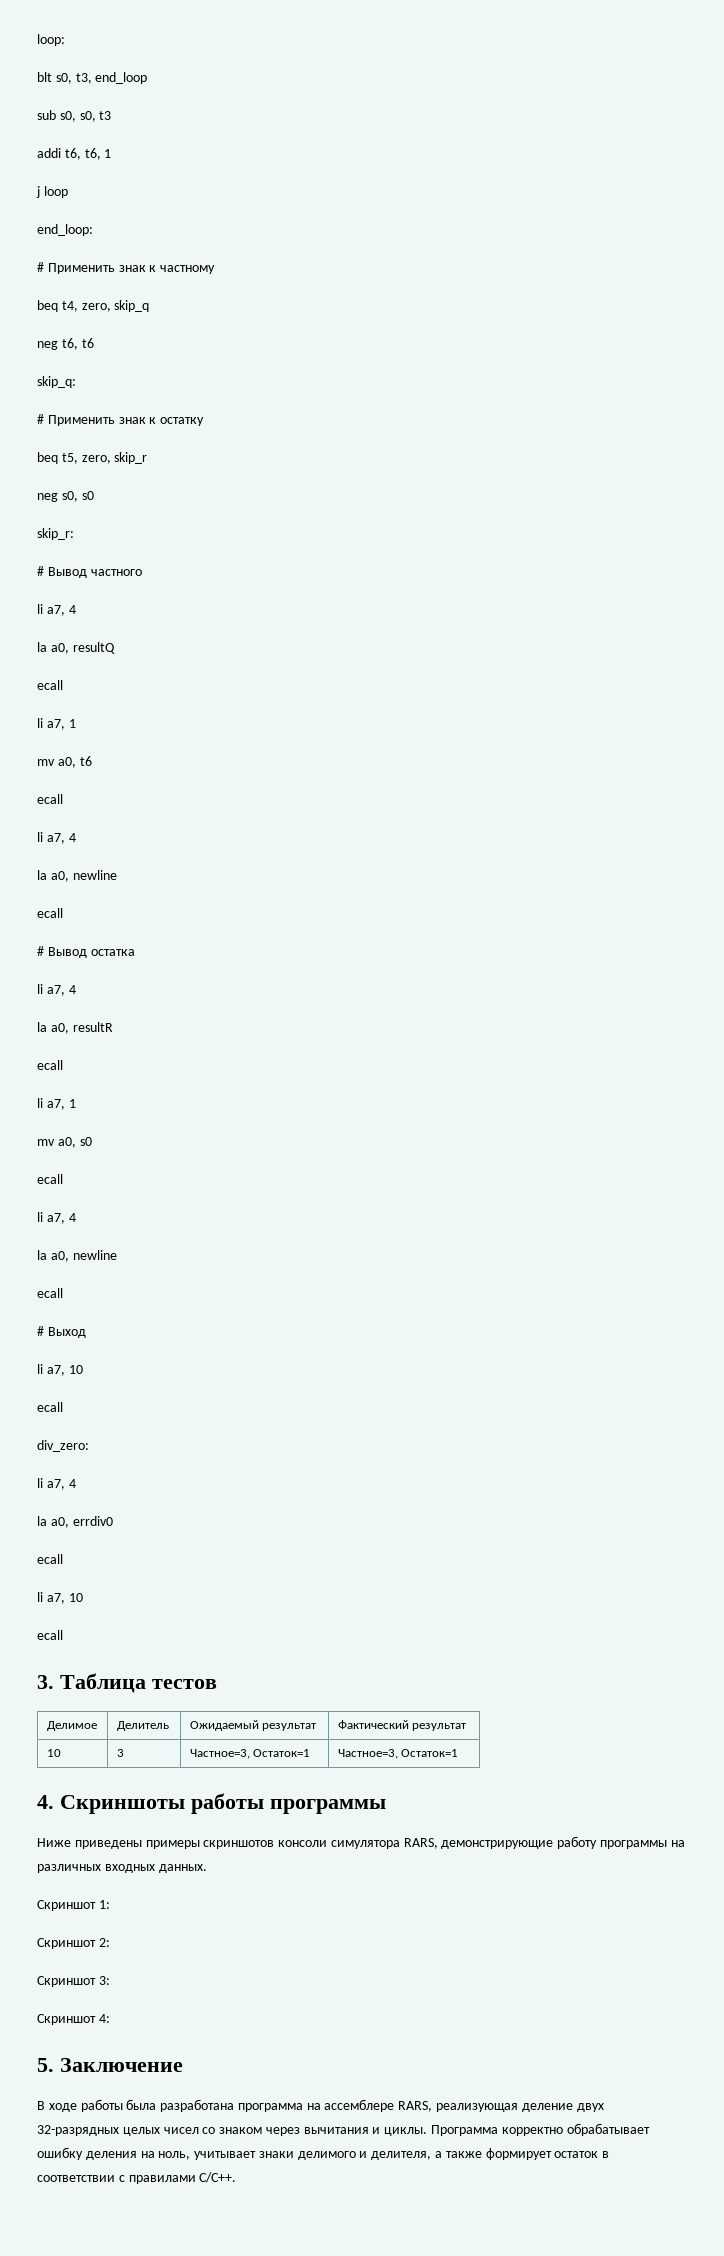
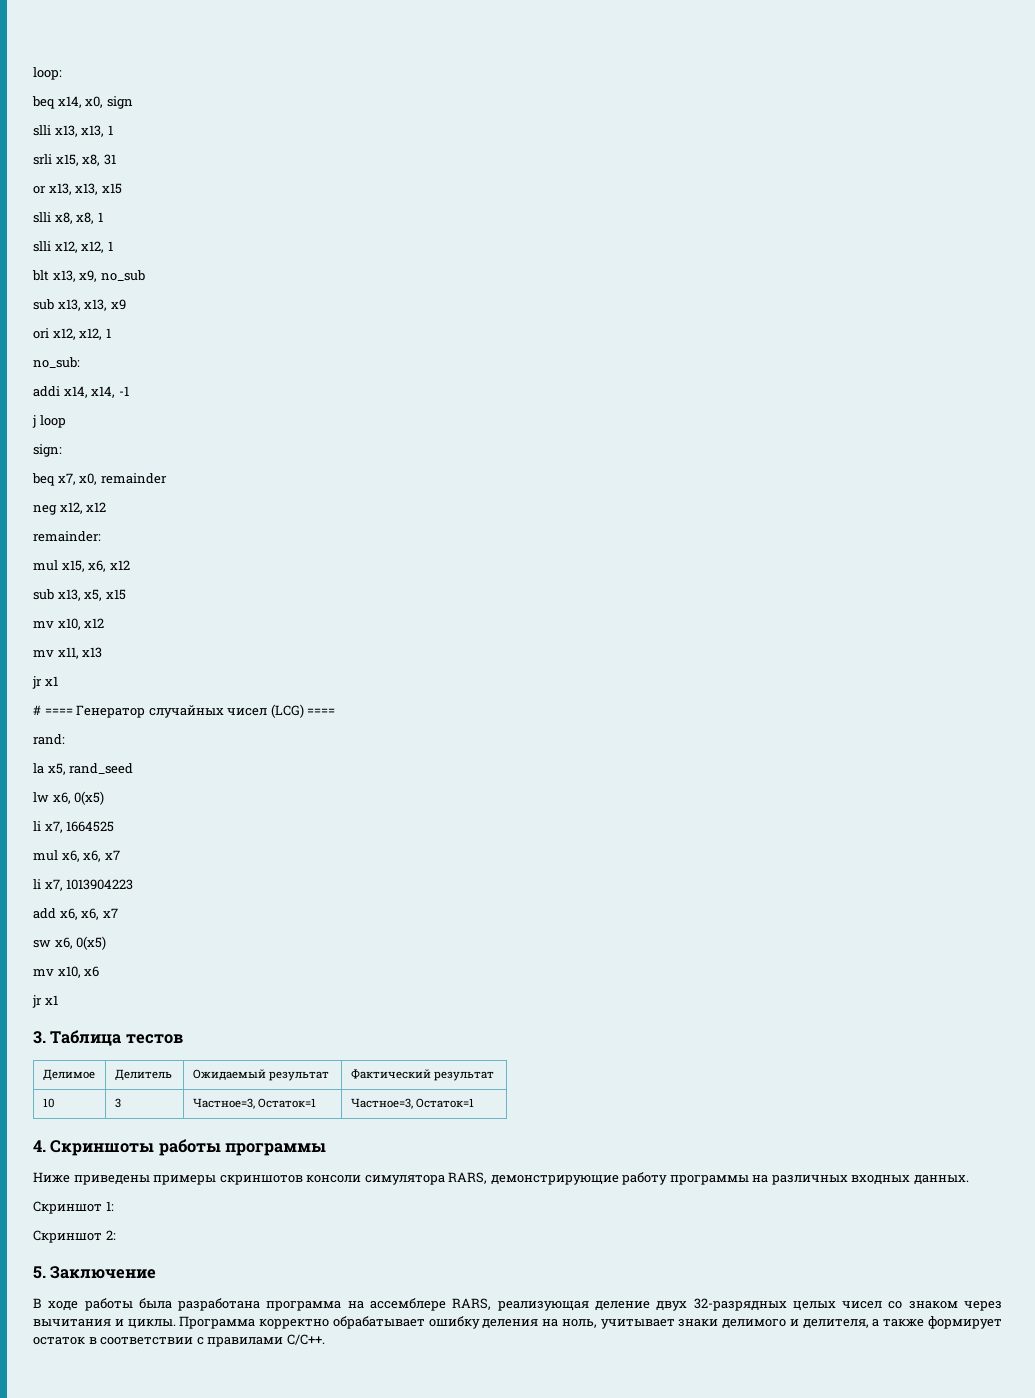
[37,72,148,84] [37,110,112,122] [37,148,112,160] [36,186,68,198] [37,224,93,236] [37,262,216,274] [37,300,150,312] [37,338,94,350] [37,376,76,388] [37,414,205,426] [37,452,148,464] [37,491,94,502] [37,528,74,540] [37,566,142,578] [37,604,76,616] [37,642,115,654] [37,680,63,690] [37,718,76,730] [37,756,92,768] [37,794,63,804] [37,832,76,844] [37,870,117,882] [37,908,63,918] [37,946,135,958] [37,984,76,996] [37,1022,113,1034] [37,1060,63,1070] [37,1098,76,1110] [37,1137,92,1148] [37,1174,63,1184] [37,1212,76,1224] [37,1250,117,1262] [37,1288,63,1298] [37,1326,86,1338] [37,1364,83,1376] [37,1402,63,1412] [37,1440,89,1452] [37,1478,76,1490] [37,1516,113,1528] [37,1554,63,1564] [37,1592,83,1604] [37,1630,63,1640] blt s0, t3, end_loop // sub s0, s0, t3 // addi t6, t6, 1 // j loop // end_loop: // # Применить знак к частному // beq t4, zero, skip_q // neg t6, t6 // skip_q: // # Применить знак к остатку // beq t5, zero, skip_r // neg s0, s0 // skip_r: // # Вывод частного // li a7, 4 // la a0, resultQ // ecall // li a7, 1 // mv a0, t6 // ecall // li a7, 4 // la a0, newline // ecall // # Вывод остатка // li a7, 4 // la a0, resultR // ecall // li a7, 1 // mv a0, s0 // ecall // li a7, 4 // la a0, newline // ecall // # Выход // li a7, 10 // ecall // div_zero: // li a7, 4 // la a0, errdiv0 // ecall // li a7, 10 // ecall -> [32,96,133,109] [33,125,113,137] [33,154,116,166] [33,183,122,195] [33,212,103,224] [33,241,113,253] [32,270,145,282] [33,299,126,311] [33,328,111,340] [33,357,80,368] [33,386,129,398] [32,415,66,428] [33,444,62,457] [32,473,167,486] [33,502,107,515] [33,531,101,542] [33,560,130,572] [33,589,126,601] [33,618,105,630] [33,647,103,659] [32,676,58,689] [33,704,336,718] [33,734,65,745] [33,763,134,775] [33,791,105,805] [33,821,115,833] [33,850,120,862] [33,879,134,891] [33,908,118,920] [33,936,107,950] [33,966,100,978] [32,995,58,1008] beq x14, x0, sign // slli x13, x13, 1 // srli x15, x8, 31 // or x13, x13, x15 // slli x8, x8, 1 // slli x12, x12, 1 // blt x13, x9, no_sub // sub x13, x13, x9 // ori x12, x12, 1 // no_sub: // addi x14, x14, -1 // j loop // sign: // beq x7, x0, remainder // neg x12, x12 // remainder: // mul x15, x6, x12 // sub x13, x5, x15 // mv x10, x12 // mv x11, x13 // jr x1 // # ==== Генератор случайных чисел (LCG) ==== // rand: // la x5, rand_seed // lw x6, 0(x5) // li x7, 1664525 // mul x6, x6, x7 // li x7, 1013904223 // add x6, x6, x7 // sw x6, 0(x5) // mv x10, x6 // jr x1
[37,1976,110,1987] [37,2014,110,2025] // Скриншот 3: // Скриншот 4: -> (116, 1235) none

